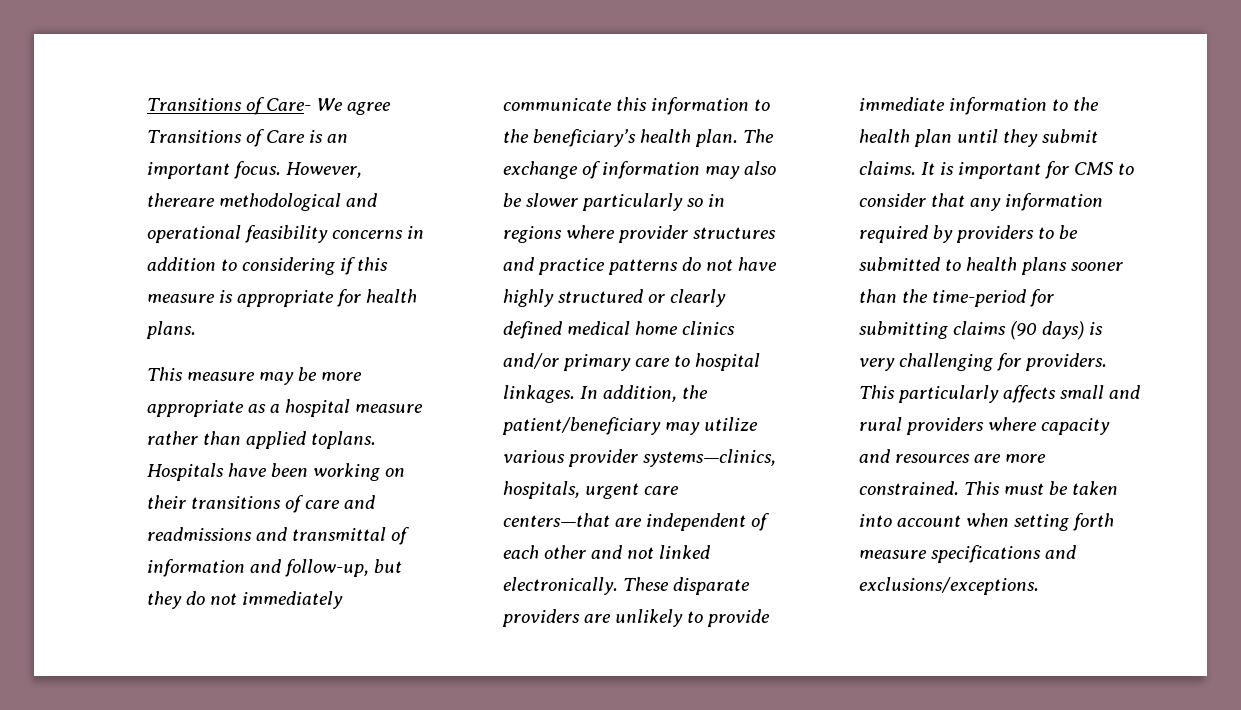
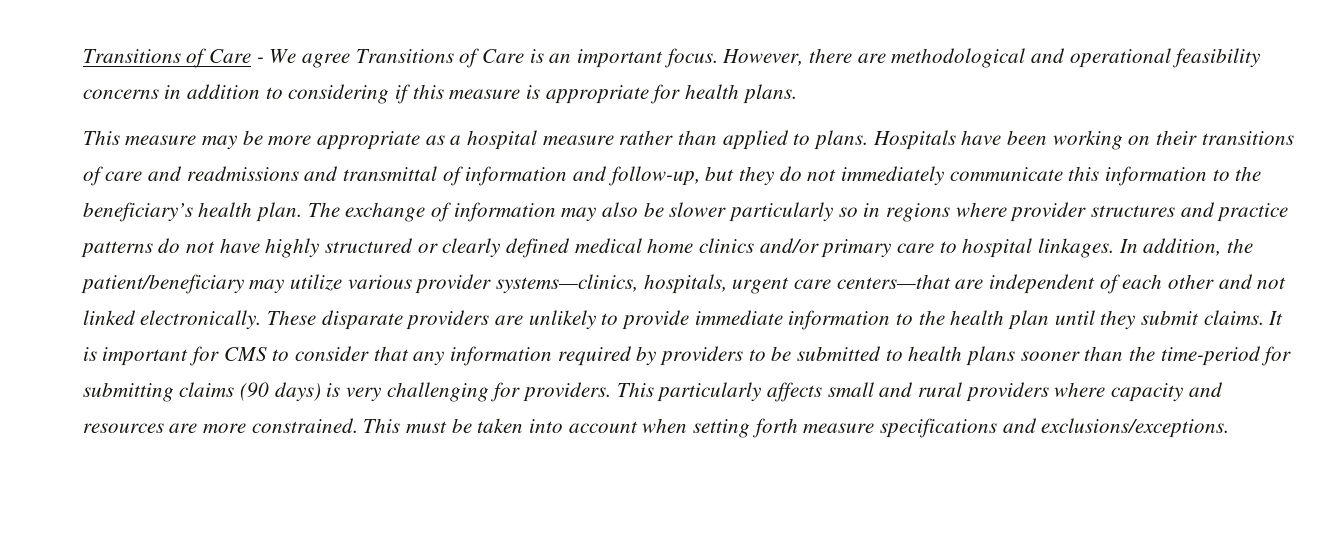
[146,97,311,115] Transitions of Care- -> [82,48,264,68] Transitions of Care -
[146,193,215,207] thereare -> [809,48,886,63] there are
[311,431,377,449] toplans. -> [793,130,869,150] to plans.

